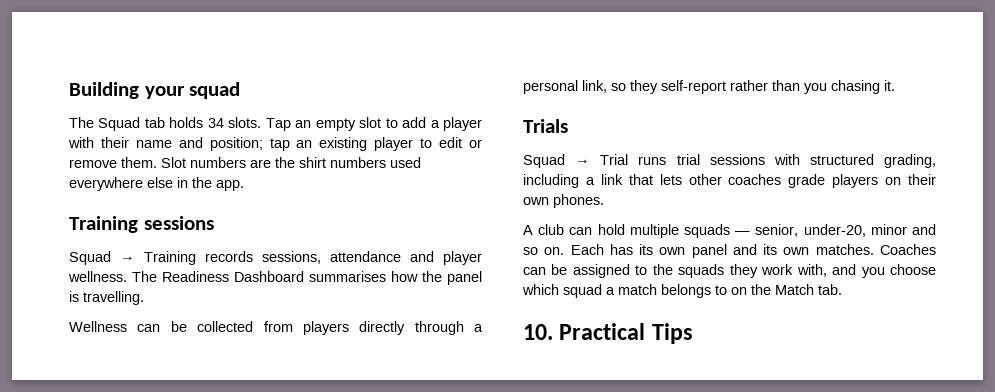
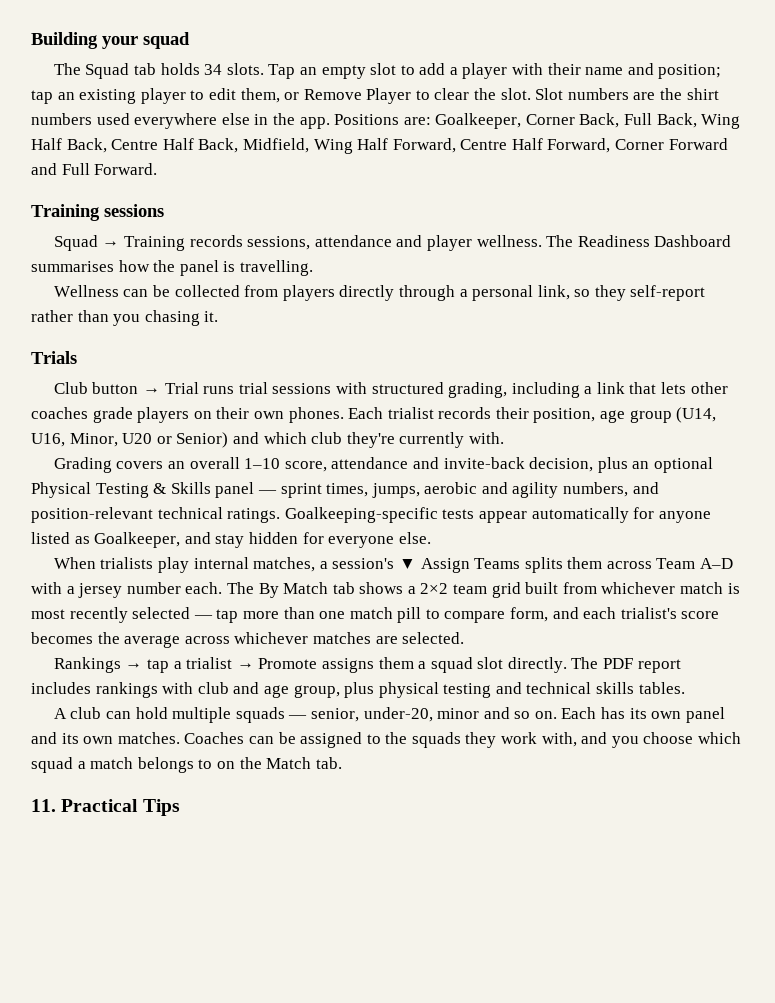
[469,139,483,148] [69,157,157,168] or remove them. -> [240,88,531,104] them, or Remove Player to clear the slot.
(244, 185) none -> [334,113,741,129] [31,138,728,154] [31,163,158,175] Positions are: Goalkeeper, Corner Back, Full Back, Wing Half Back, Centre Half Back, Midfield, Wing Half Forward, Centre Half Forward, Corner Forward and Full Forward.
[523,154,565,168] Squad -> [53,382,139,394] Club button
(604, 201) none -> [348,407,717,423] [31,432,504,448] [53,457,713,473] [31,482,659,498] [31,507,711,523] [31,532,431,548] [53,557,734,573] [31,582,740,598] [31,607,720,623] [31,632,465,648] [53,657,681,673] [31,682,685,698] Each trialist records their position, age group (U14, U16, Minor, U20 or Senior) and which club they're currently with. // Grading covers an overall 1–10 score, attendance and invite-back decision, plus an optional Physical Testing & Skills panel — sprint times, jumps, aerobic and agility numbers, and position-relevant technical ratings. Goalkeeping-specific tests appear automatically for anyone listed as Goalkeeper, and stay hidden for everyone else. // When trialists play internal matches, a session's ▼ Assign Teams splits them across Team A–D with a jersey number each. The By Match tab shows a 2×2 team grid built from whichever match is most recently selected — tap more than one match pill to compare form, and each trialist's score becomes the average across whichever matches are selected. // Rankings → tap a trialist → Promote assigns them a squad slot directly. The PDF report includes rankings with club and age group, plus physical testing and technical skills tables.
[523,324,553,340] 10. -> [31,799,56,812] 11.

